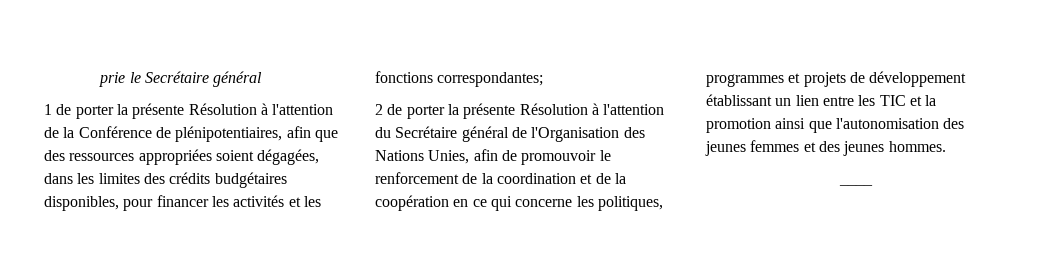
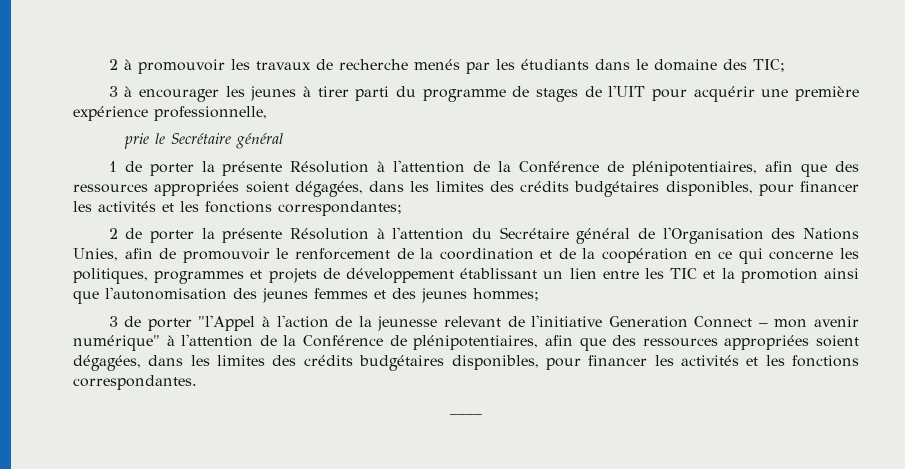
(99, 79) none -> [108,59,785,74] [108,85,859,102] [73,106,267,121] 2 à promouvoir les travaux de recherche menés par les étudiants dans le domaine des TIC; // 3 à encourager les jeunes à tirer parti du programme de stages de l'UIT pour acquérir une première expérience professionnelle, //
[888,141,946,152] hommes. -> [473,288,539,301] [108,315,859,331] [73,334,860,351] [73,355,860,371] [73,375,197,390] hommes; // 3 de porter "l'Appel à l'action de la jeunesse relevant de l'initiative Generation Connect – mon avenir numérique" à l'attention de la Conférence de plénipotentiaires, afin que des ressources appropriées soient dégagées, dans les limites des crédits budgétaires disponibles, pour financer les activités et les fonctions correspondantes.

